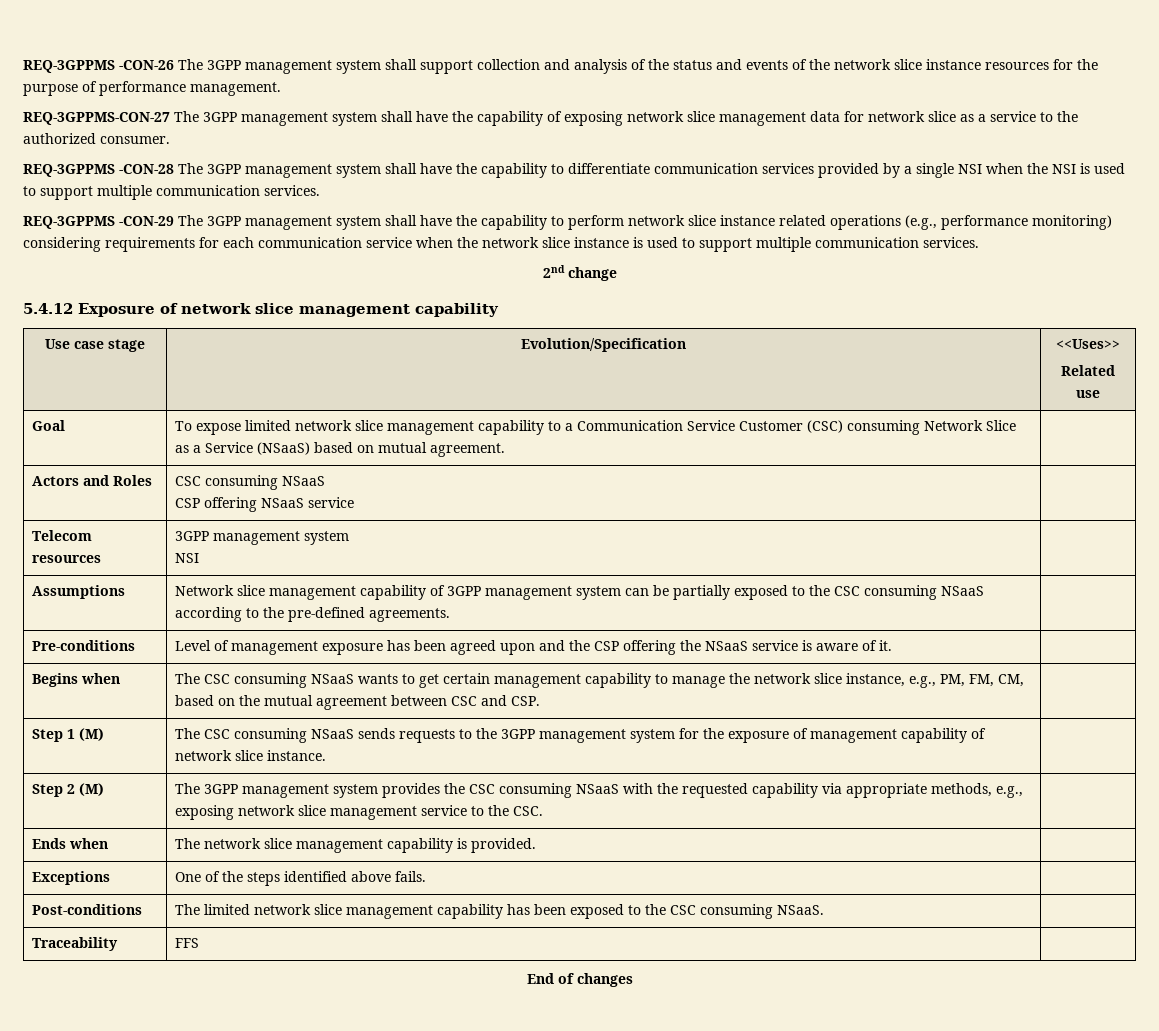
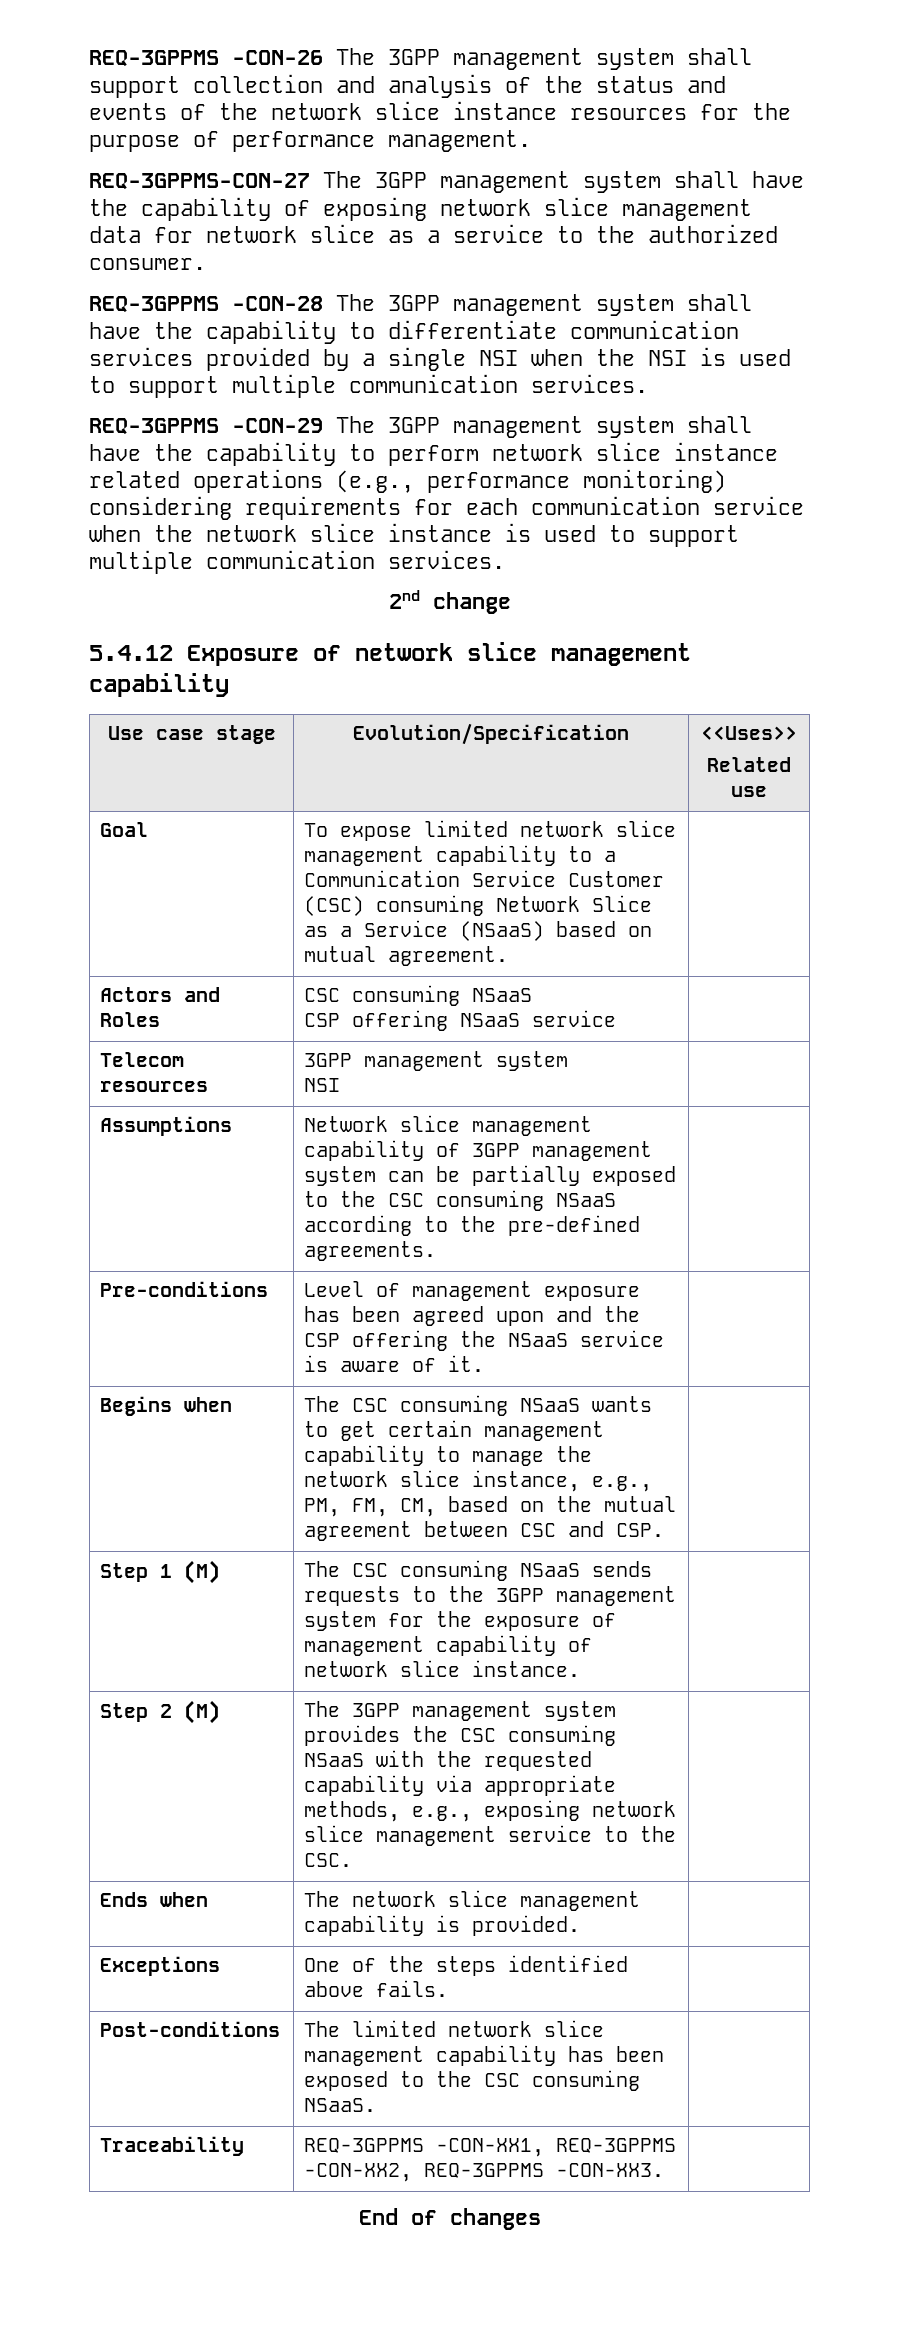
[174,938,199,948] FFS -> [304,2138,677,2157] [304,2163,665,2182] REQ-3GPPMS -CON-XX1, REQ-3GPPMS -CON-XX2, REQ-3GPPMS -CON-XX3.

